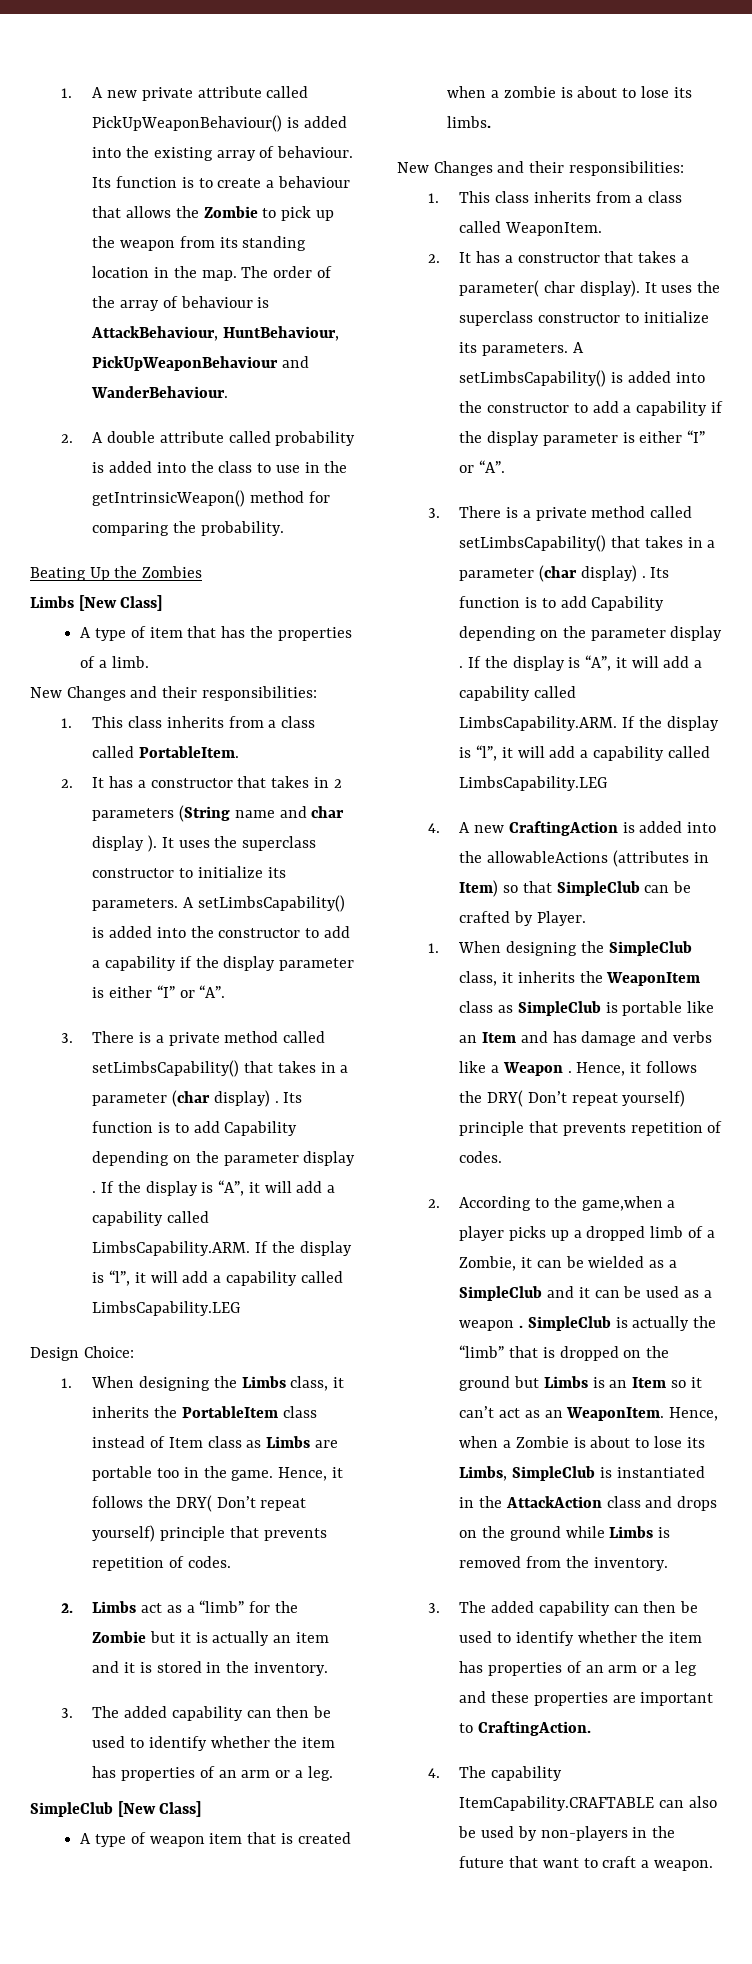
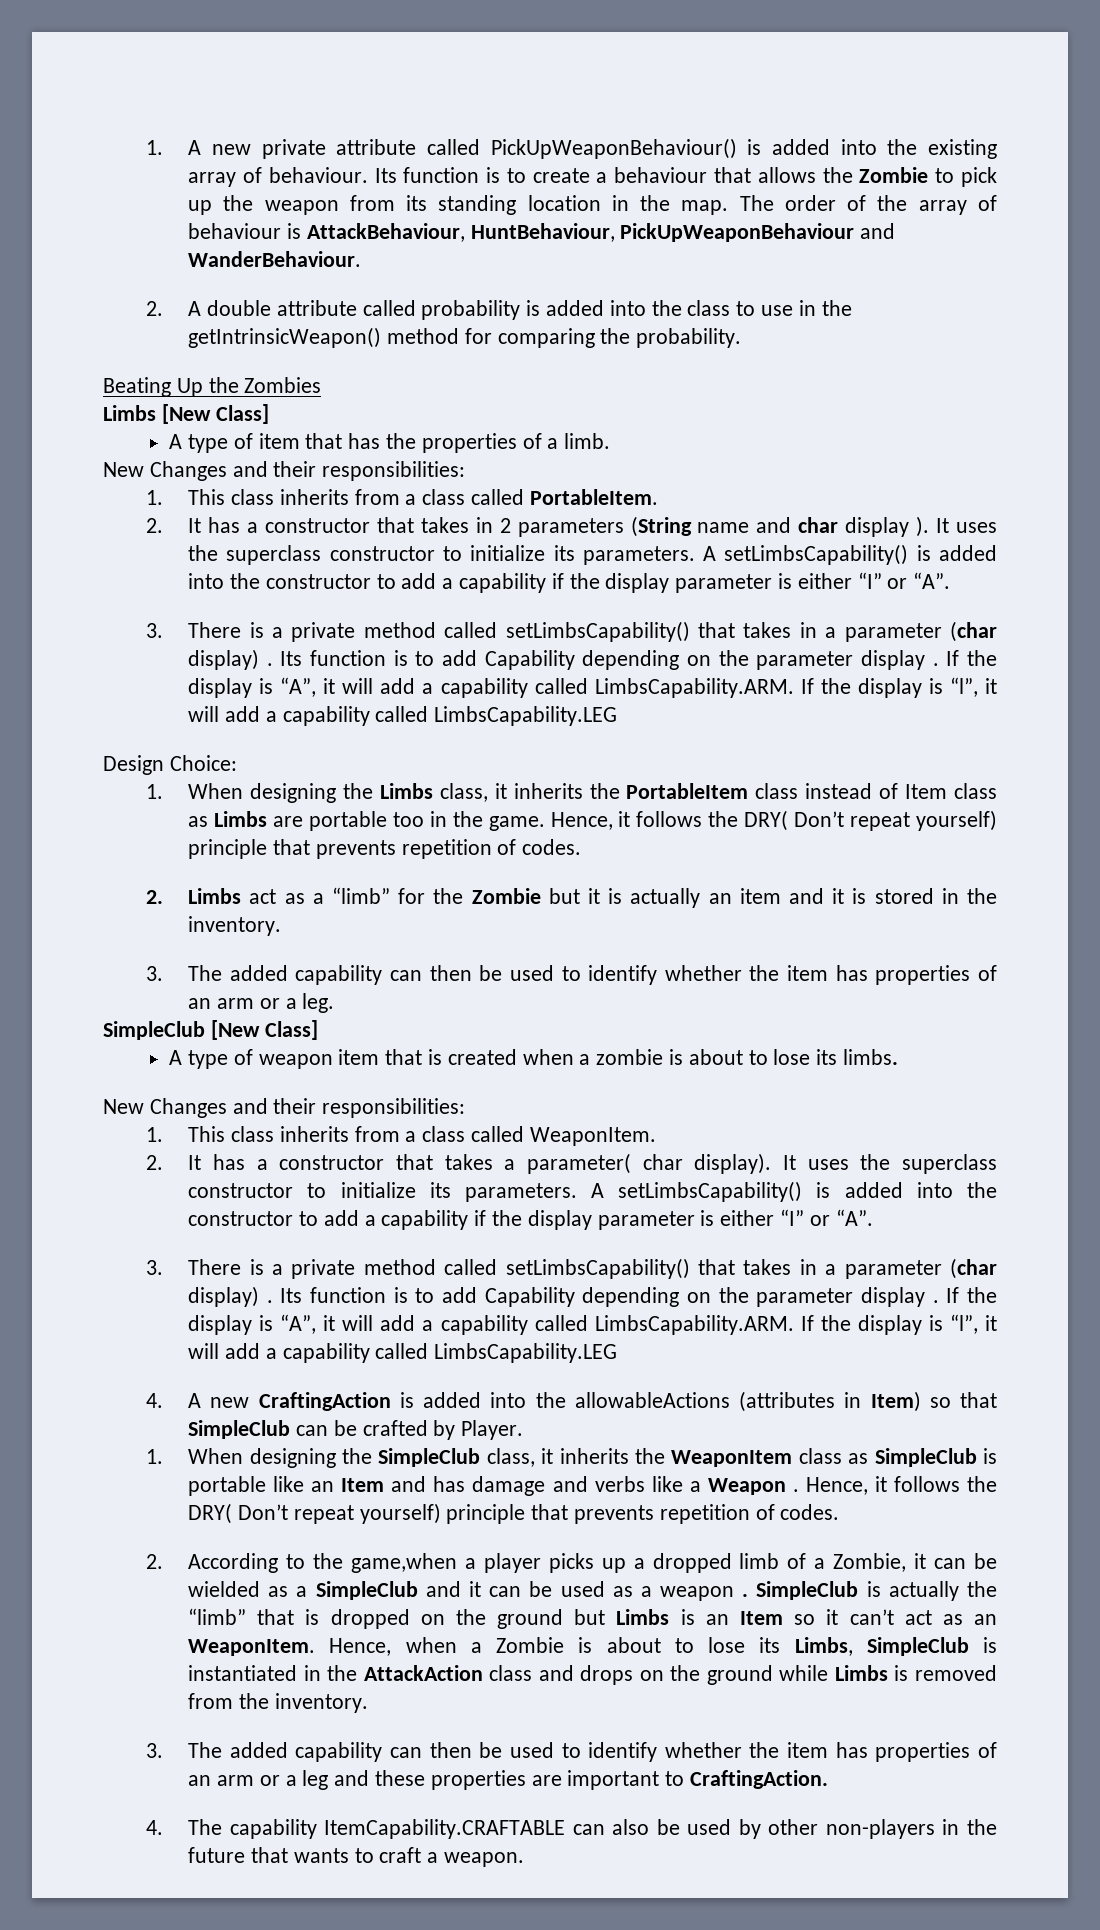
(537, 1833) none -> [768,1819,819,1835] other
[542,1858,579,1868] want -> [293,1848,349,1863] wants

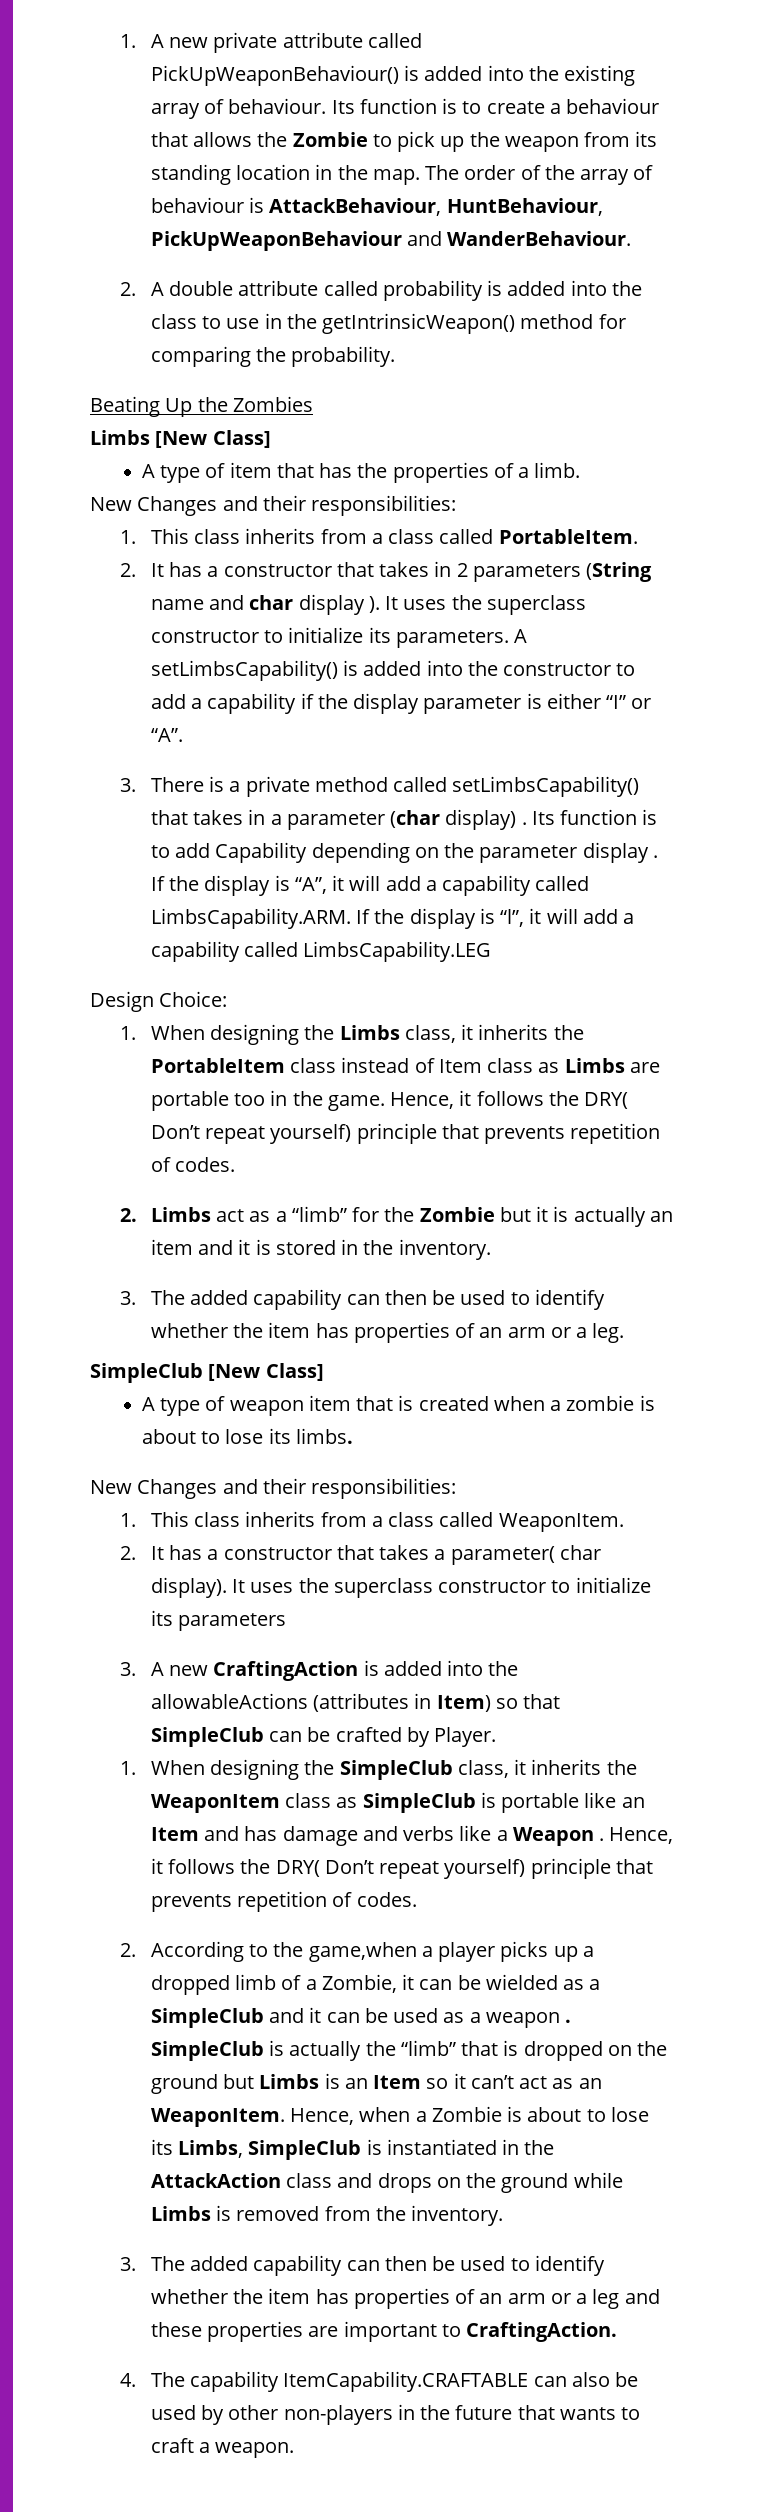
[464,1181,997,1202] [188,1209,873,1230] [145,1258,998,1279] [188,1286,997,1307] [188,1314,997,1335] [188,1343,618,1363] [145,1393,163,1408] parameters. A setLimbsCapability() is added into the constructor to add a capability if the display parameter is either “I” or “A”. // 3. There is a private method called setLimbsCapability() that takes in a parameter (char display) . Its function is to add Capability depending on the parameter display . If the display is “A”, it will add a capability called LimbsCapability.ARM. If the display is “l”, it will add a capability called LimbsCapability.LEG // 4. -> [178,1613,287,1631] [120,1662,137,1676] parameters // 3.

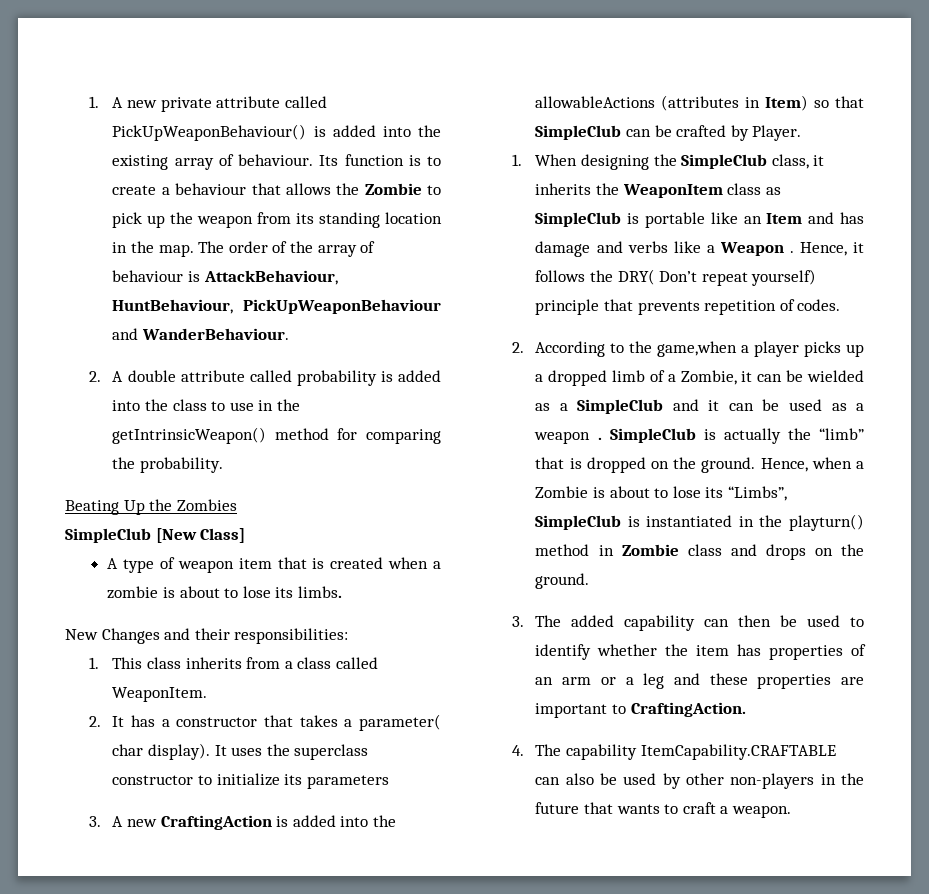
[90,430,271,448] [141,462,581,483] [90,495,457,516] [120,528,638,544] [120,561,653,582] [150,594,586,615] [150,627,528,648] [150,660,636,681] [150,693,652,714] [150,728,183,742] [120,776,640,797] [150,809,658,830] [150,842,658,863] [150,875,590,896] [150,908,635,929] [150,941,492,962] [90,991,228,1012] [120,1024,584,1045] [150,1057,660,1073] [150,1090,629,1111] [150,1123,661,1144] [150,1157,236,1172] [120,1206,673,1227] [150,1239,491,1260] [120,1289,605,1310] [150,1322,625,1343] // Limbs [New Class] // A type of item that has the properties of a limb. // New Changes and their responsibilities: // 1. This class inherits from a class called PortableItem. // 2. It has a constructor that takes in 2 parameters (String name and char display ). It uses the superclass constructor to initialize its parameters. A setLimbsCapability() is added into the constructor to add a capability if the display parameter is either “I” or “A”. // 3. There is a private method called setLimbsCapability() that takes in a parameter (char display) . Its function is to add Capability depending on the parameter display . If the display is “A”, it will add a capability called LimbsCapability.ARM. If the display is “l”, it will add a capability called LimbsCapability.LEG // Design Choice: // 1. When designing the Limbs class, it inherits the PortableItem class instead of Item class as Limbs are portable too in the game. Hence, it follows the DRY( Don’t repeat yourself) principle that prevents repetition of codes. // 2. Limbs act as a “limb” for the Zombie but it is actually an item and it is stored in the inventory. // 3. The added capability can then be used to identify whether the item has properties of an arm or a leg. -> (237, 505) none
[150,2073,602,2094] [150,2108,285,2127] ground but Limbs is an Item so it can’t act as an WeaponItem. -> [701,457,756,473] ground.
[178,2140,244,2158] Limbs, -> [727,486,787,501] “Limbs”,
[150,2173,281,2188] AttackAction -> [789,514,864,531] [535,544,679,556] playturn() method in Zombie
[501,2172,623,2193] [150,2205,504,2226] ground while Limbs is removed from the inventory. -> [535,573,590,589] ground.

